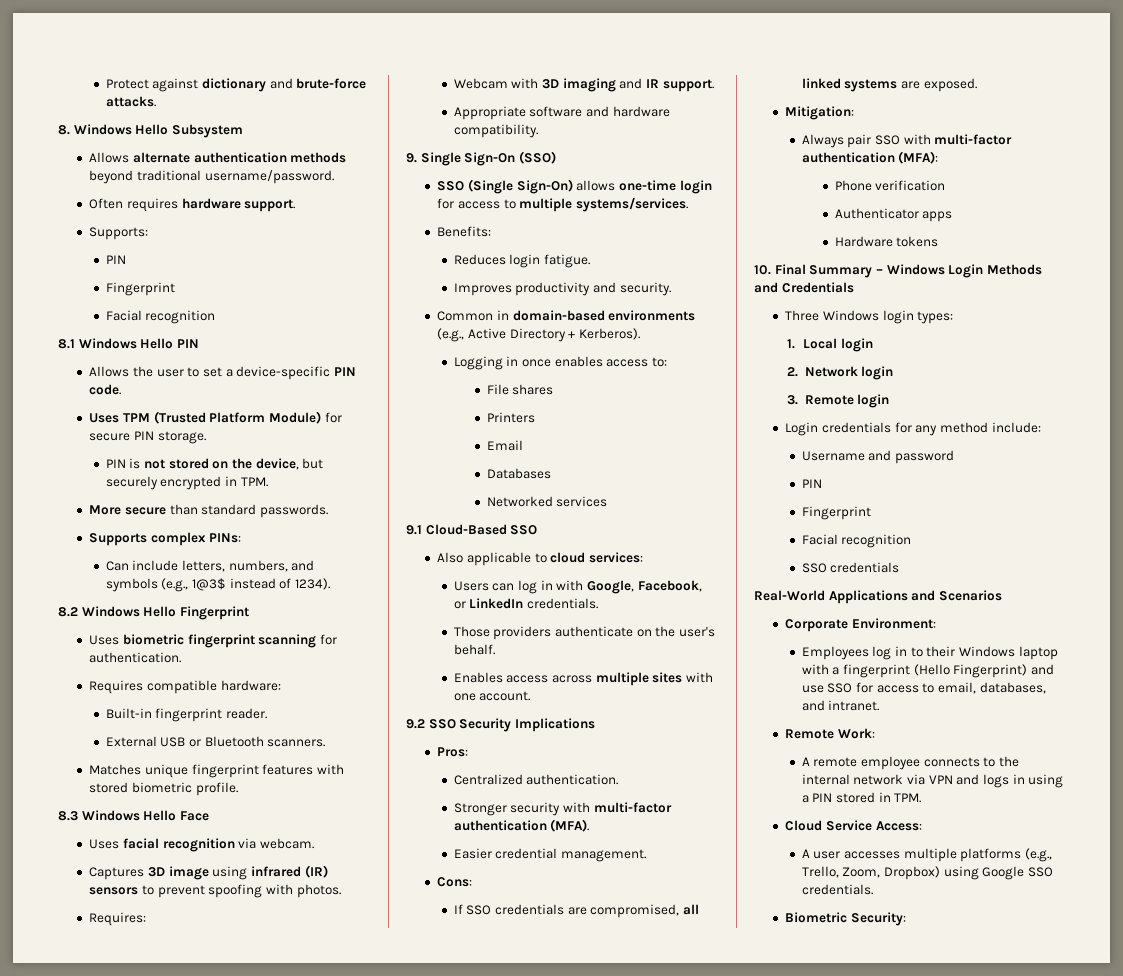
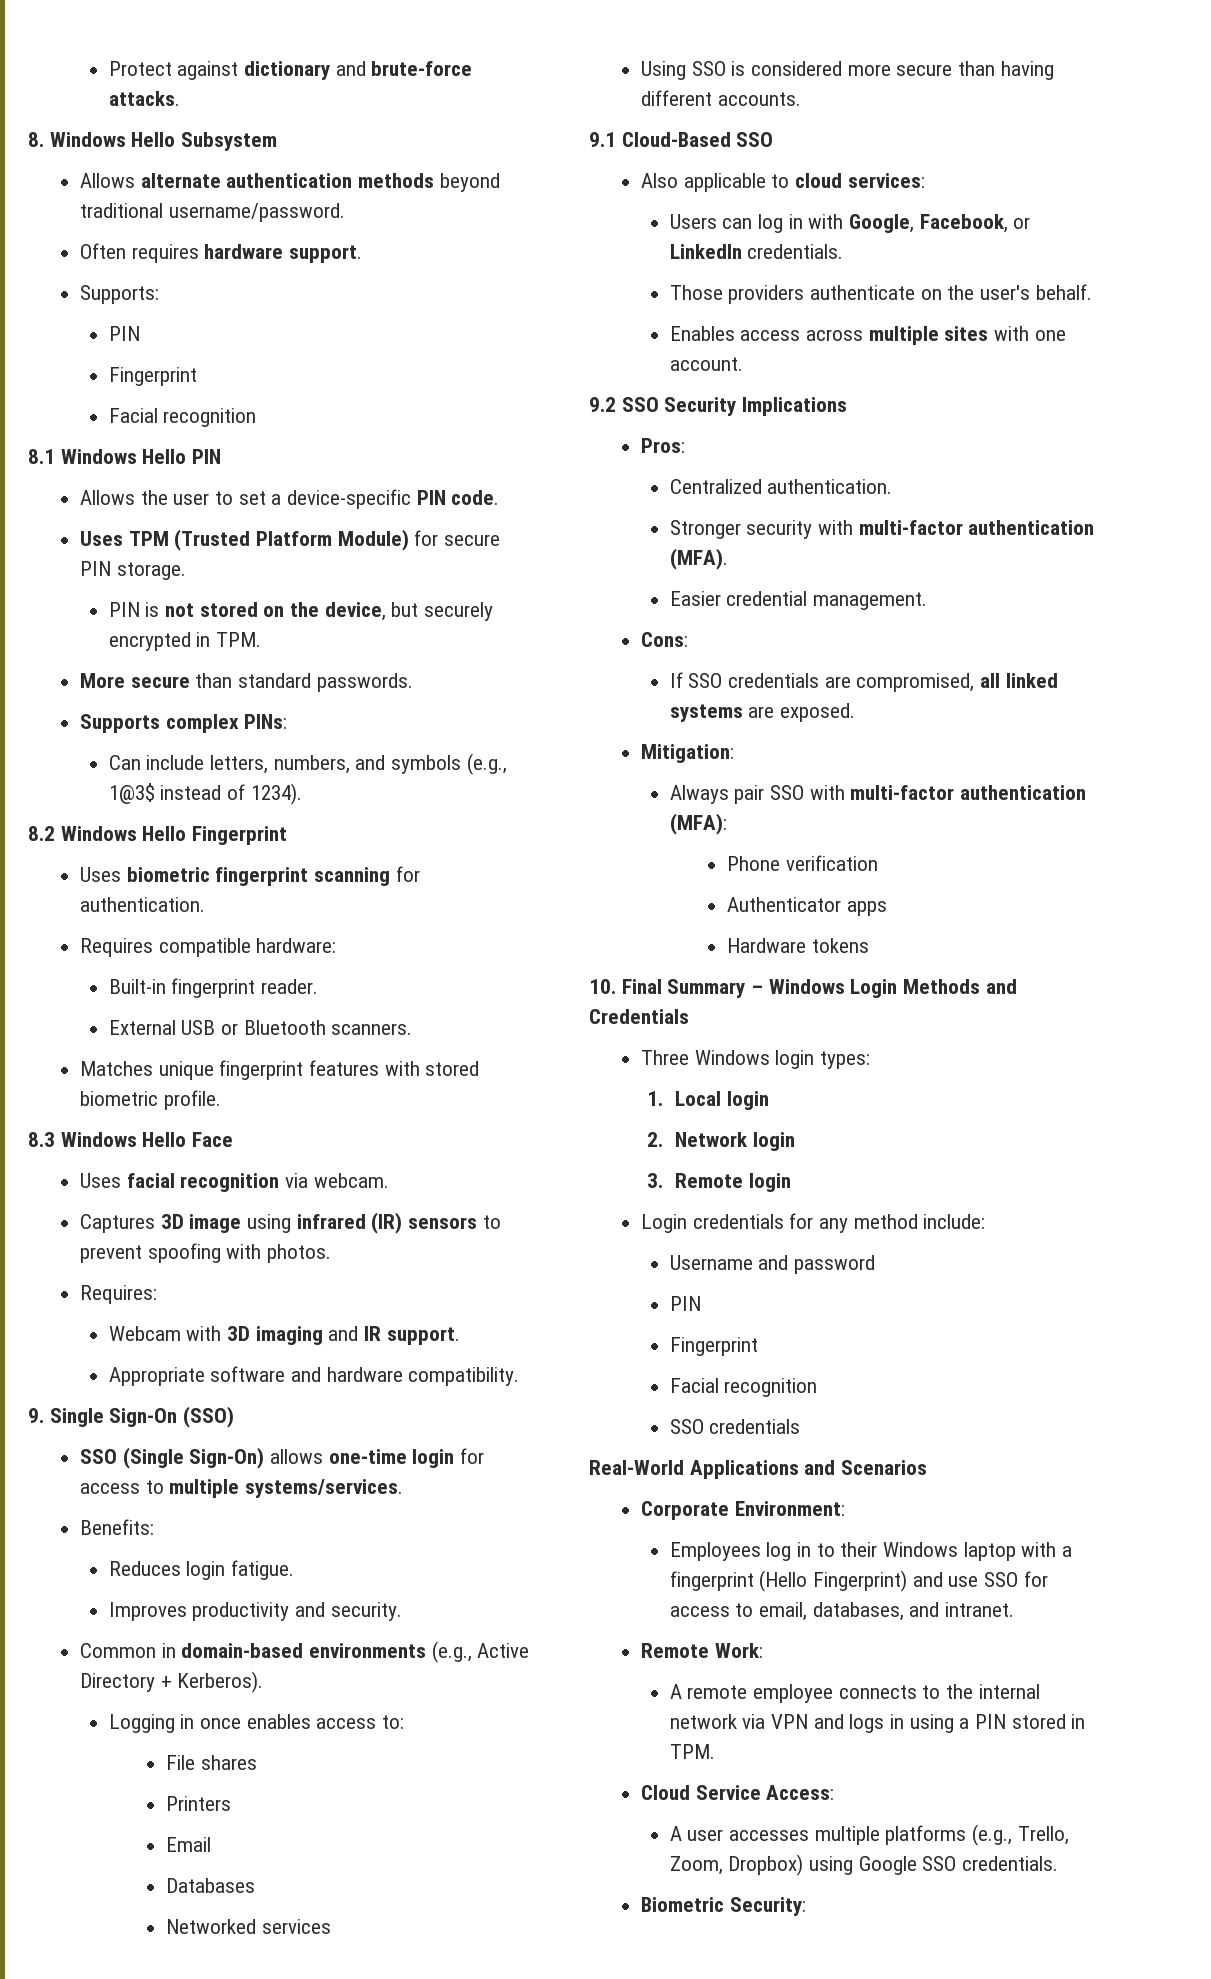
(608, 501) none -> [640,61,1054,80] [640,90,801,106] // Using SSO is considered more secure than having different accounts.

